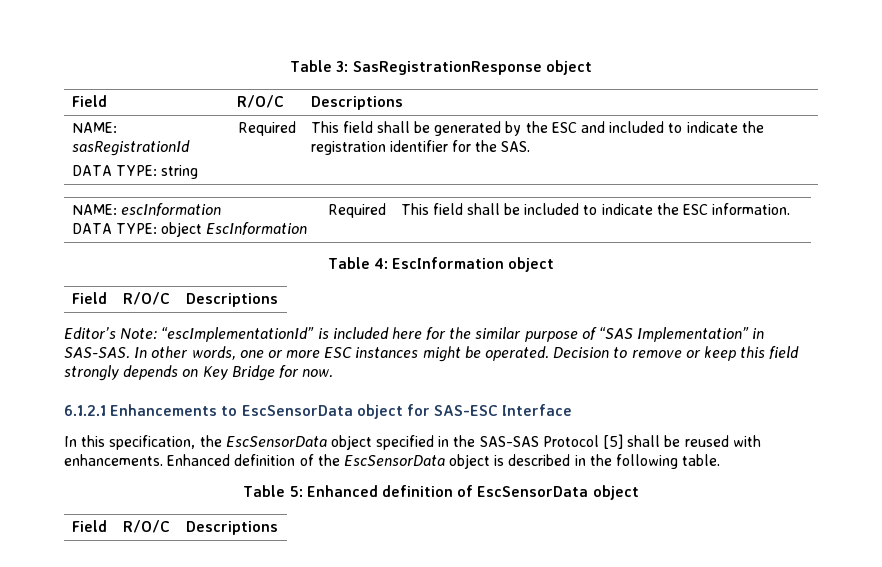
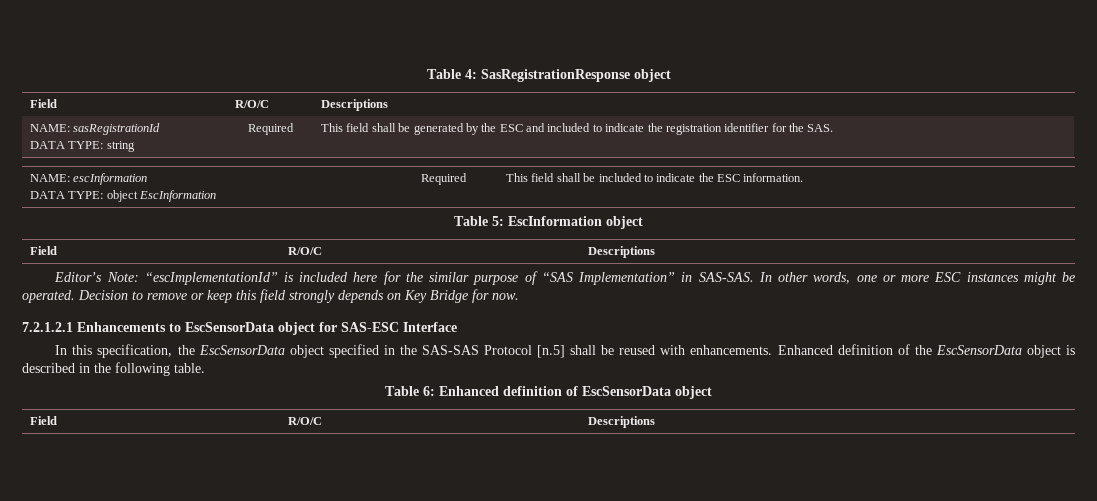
[290,60,349,72] Table 3: -> [426,69,477,79] Table 4:
[373,258,388,269] 4: -> [492,216,504,226] 5:
[64,405,106,416] 6.1.2.1 -> [22,322,73,332] 7.2.1.2.1
[603,434,624,449] [5] -> [537,345,566,358] [n.5]
[289,486,303,497] 5: -> [423,386,435,396] 6:

